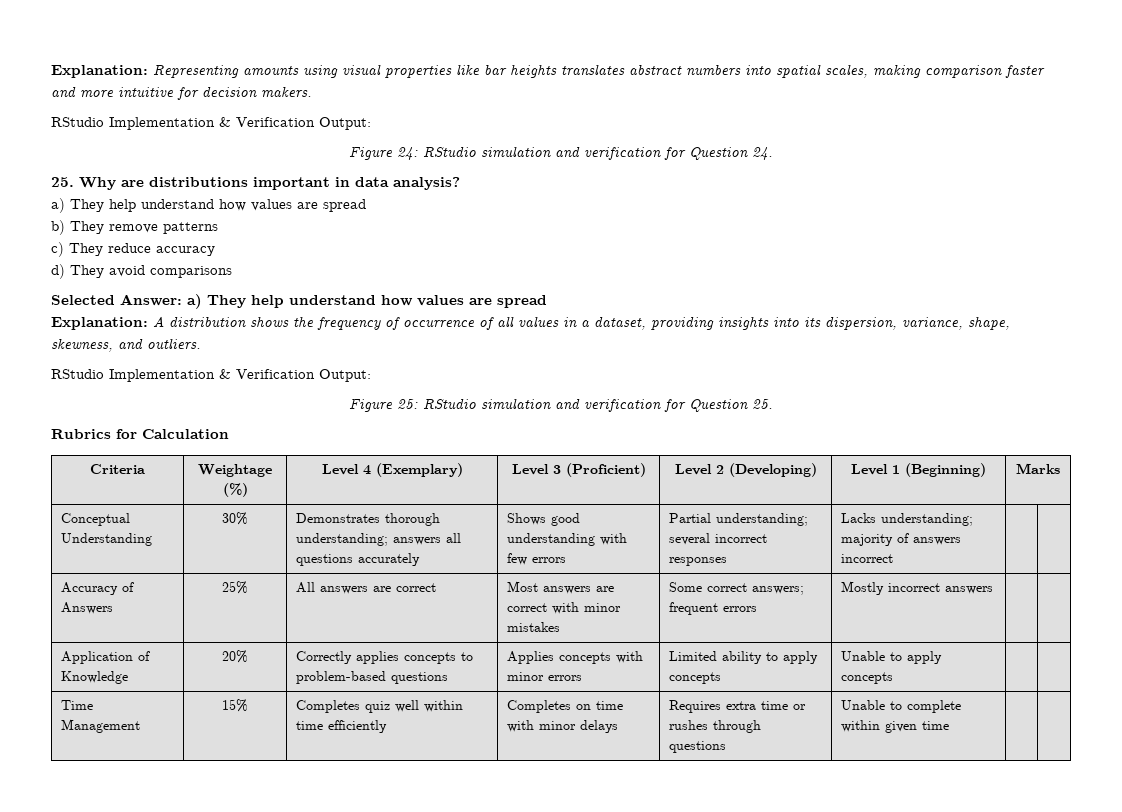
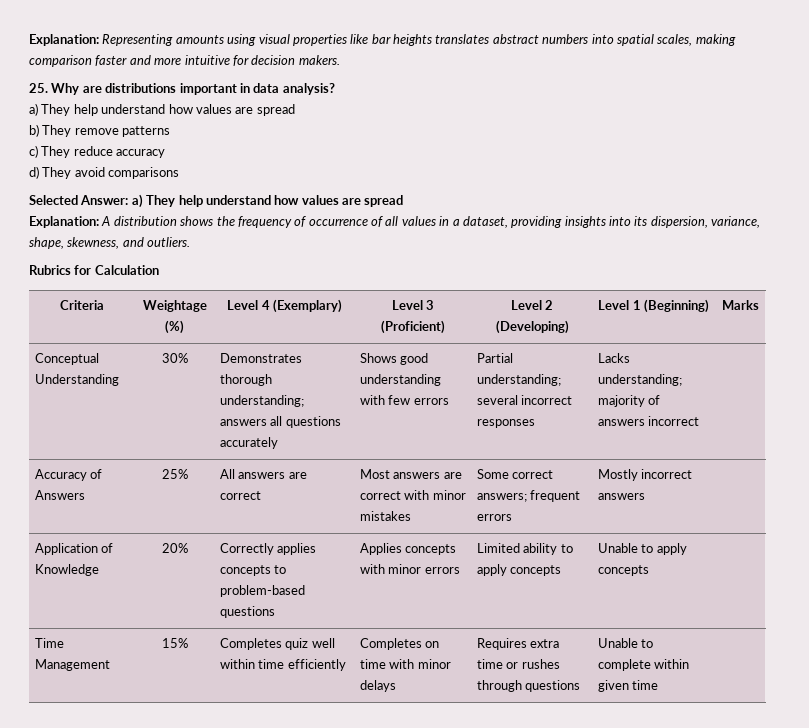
[51,117,371,130] [349,146,773,160] // RStudio Implementation & Verification Output: // Figure 24: RStudio simulation and verification for Question 24. -> (340, 60) none
[51,369,371,382] [349,398,773,412] // RStudio Implementation & Verification Output: // Figure 25: RStudio simulation and verification for Question 25. -> (191, 242) none

